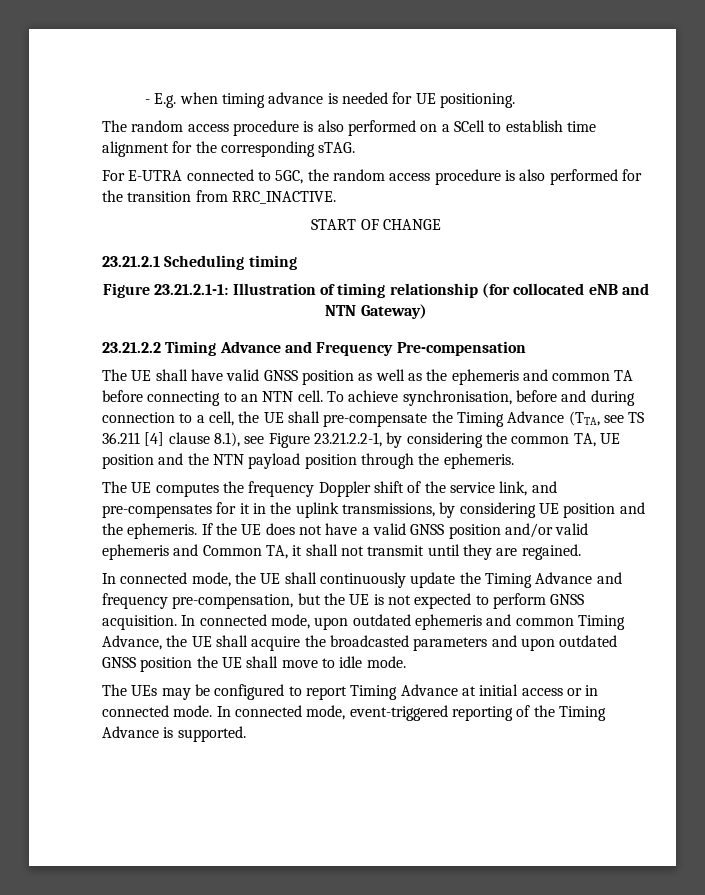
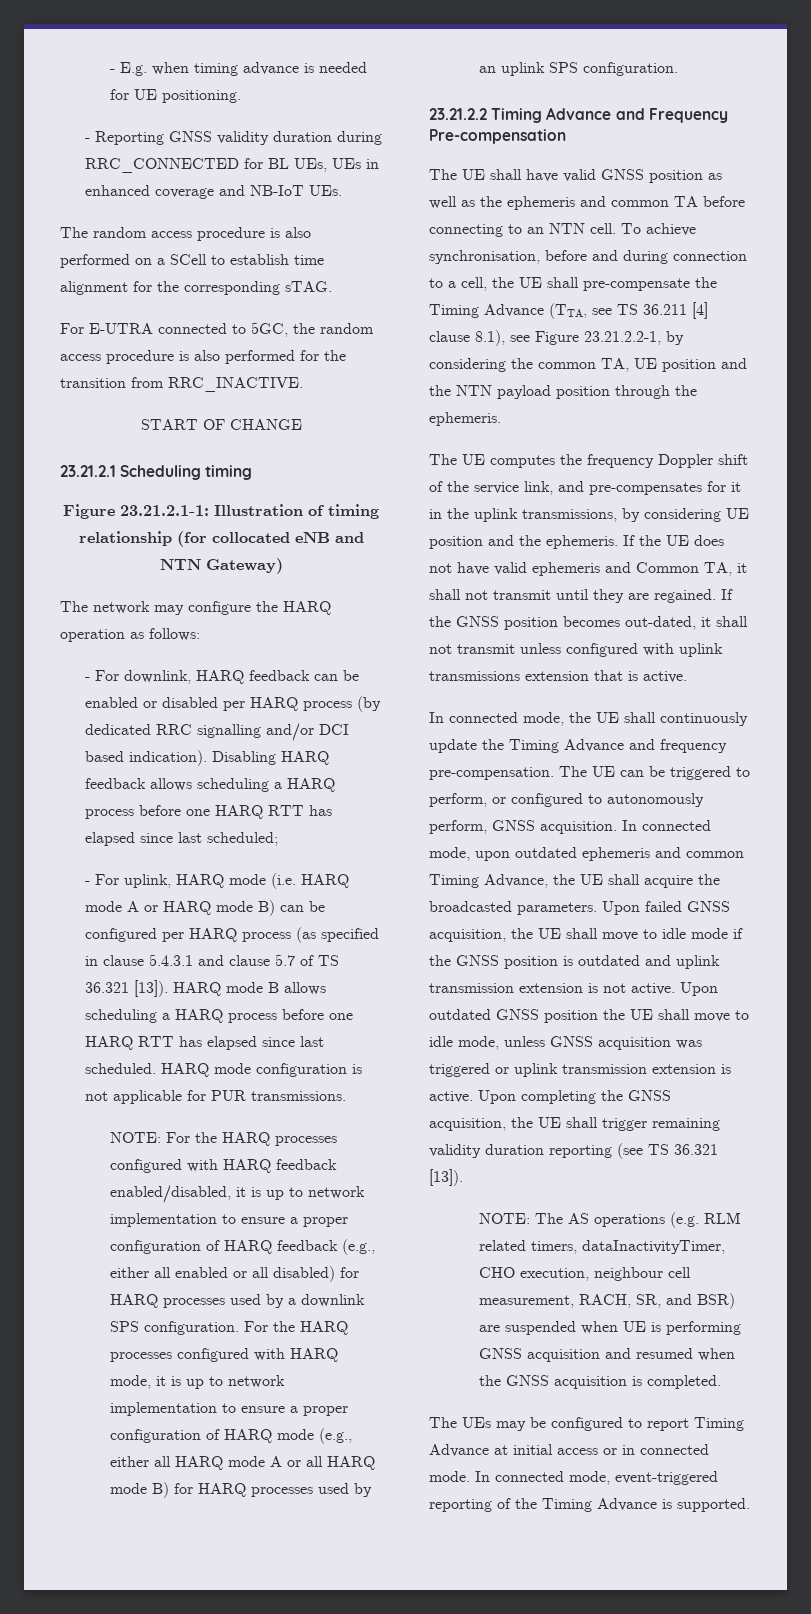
(515, 100) none -> [84,131,382,145] [84,158,379,173] [84,185,342,199] // - Reporting GNSS validity duration during RRC_CONNECTED for BL UEs, UEs in enhanced coverage and NB-IoT UEs.
(427, 311) none -> [60,601,331,615] [60,628,200,642] [84,670,359,684] [84,696,381,712] [84,723,349,741] [84,750,329,766] [84,778,335,792] [84,805,332,819] [84,832,278,846] [84,873,349,889] [84,900,325,916] [84,927,379,943] [84,954,339,966] [84,980,326,997] [84,1009,353,1023] [84,1036,324,1050] [84,1063,362,1077] [84,1090,346,1104] [109,1132,337,1146] [109,1159,337,1173] [109,1185,365,1203] [109,1213,348,1227] [109,1239,375,1255] [109,1266,359,1282] [109,1294,365,1308] [109,1321,348,1335] [109,1348,338,1362] [109,1375,285,1389] [109,1402,348,1416] [109,1428,352,1444] [109,1456,375,1470] [109,1482,372,1498] [478,62,678,76] // The network may configure the HARQ operation as follows: // - For downlink, HARQ feedback can be enabled or disabled per HARQ process (by dedicated RRC signalling and/or DCI based indication). Disabling HARQ feedback allows scheduling a HARQ process before one HARQ RTT has elapsed since last scheduled; // - For uplink, HARQ mode (i.e. HARQ mode A or HARQ mode B) can be configured per HARQ process (as specified in clause 5.4.3.1 and clause 5.7 of TS 36.321 [13]). HARQ mode B allows scheduling a HARQ process before one HARQ RTT has elapsed since last scheduled. HARQ mode configuration is not applicable for PUR transmissions. // NOTE: For the HARQ processes configured with HARQ feedback enabled/disabled, it is up to network implementation to ensure a proper configuration of HARQ feedback (e.g., either all enabled or all disabled) for HARQ processes used by a downlink SPS configuration. For the HARQ processes configured with HARQ mode, it is up to network implementation to ensure a proper configuration of HARQ mode (e.g., either all HARQ mode A or all HARQ mode B) for HARQ processes used by an uplink SPS configuration.
[361,523,553,539] a valid GNSS position and/or -> (489, 568) none
(581, 552) none -> [721,589,733,600] [429,616,748,630] [429,643,723,657] [429,670,687,683] If the GNSS position becomes out-dated, it shall not transmit unless configured with uplink transmissions extension that is active.
[172,593,546,609] pre-compensation, but the UE is not expected to perform -> [429,766,750,780] [429,793,704,807] [429,820,487,834] pre-compensation. The UE can be triggered to perform, or configured to autonomously perform,
[413,635,555,651] parameters and upon -> [517,901,730,915] [429,928,743,942] [429,955,720,969] [429,982,718,996] parameters. Upon failed GNSS acquisition, the UE shall move to idle mode if the GNSS position is outdated and uplink transmission extension is not active. Upon
[366,656,406,668] mode. -> [458,1036,702,1050] [429,1063,731,1077] [429,1090,671,1104] [429,1117,720,1131] [429,1143,718,1159] [429,1169,463,1186] [478,1212,741,1228] [478,1240,725,1254] [478,1267,691,1281] [478,1293,735,1309] [478,1321,741,1335] [478,1348,735,1362] [478,1375,721,1389] mode, unless GNSS acquisition was triggered or uplink transmission extension is active. Upon completing the GNSS acquisition, the UE shall trigger remaining validity duration reporting (see TS 36.321 [13]). // NOTE: The AS operations (e.g. RLM related timers, dataInactivityTimer, CHO execution, neighbour cell measurement, RACH, SR, and BSR) are suspended when UE is performing GNSS acquisition and resumed when the GNSS acquisition is completed.

